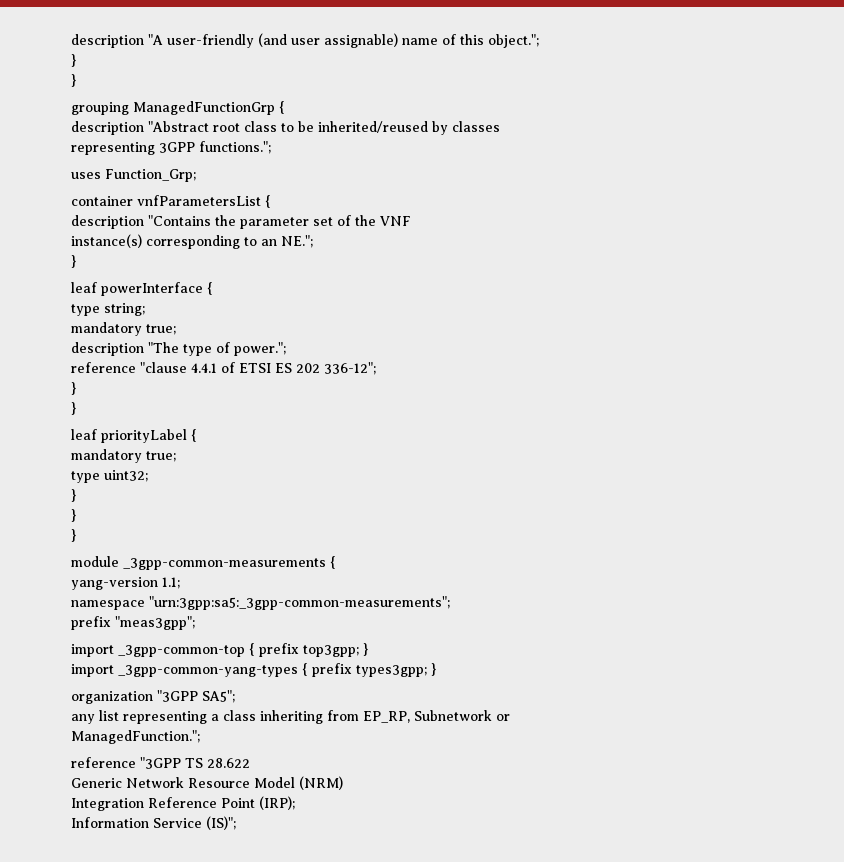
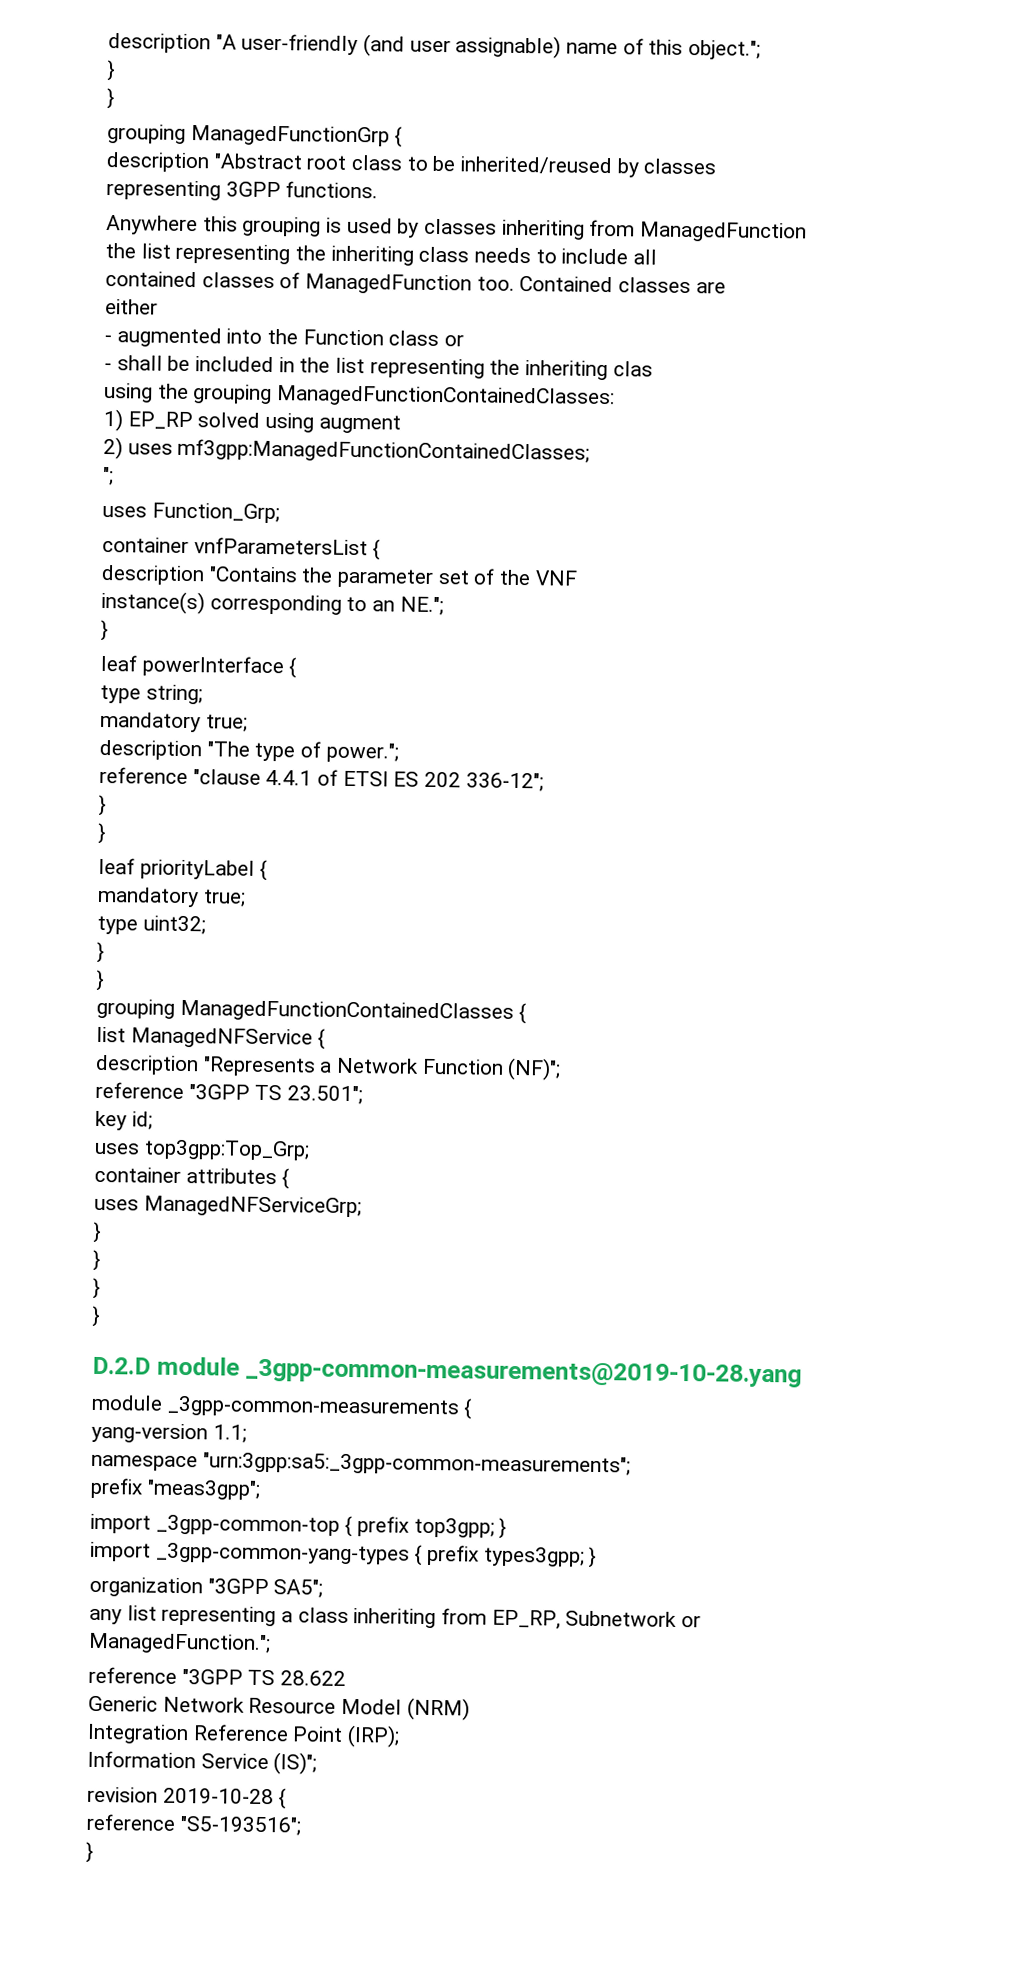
[199,141,271,154] functions."; -> [285,181,379,199] [106,214,808,243] [105,242,658,266] [105,270,726,295] [105,298,158,315] [104,327,465,348] [104,355,653,381] [104,382,616,409] [103,408,401,434] [103,436,591,464] [103,466,114,486] functions. // Anywhere this grouping is used by classes inheriting from ManagedFunction // the list representing the inheriting class needs to include all // contained classes of ManagedFunction too. Contained classes are // either // - augmented into the Function class or // - shall be included in the list representing the inheriting clas // using the grouping ManagedFunctionContainedClasses: // 1) EP_RP solved using augment // 2) uses mf3gpp:ManagedFunctionContainedClasses; // ";
[71,529,76,542] } -> [96,998,528,1025] [96,1026,327,1050] [95,1054,562,1081] [95,1081,364,1105] [95,1110,153,1131] [94,1139,310,1161] [94,1166,291,1190] [94,1195,362,1218] [92,1221,102,1244] [92,1249,101,1272] [92,1277,101,1300] [91,1305,101,1328] [92,1356,803,1388] grouping ManagedFunctionContainedClasses { // list ManagedNFService { // description "Represents a Network Function (NF)"; // reference "3GPP TS 23.501"; // key id; // uses top3gpp:Top_Grp; // container attributes { // uses ManagedNFServiceGrp; // } // } // } // } // D.2.D module _3gpp-common-measurements@2019-10-28.yang
(236, 823) none -> [87,1786,288,1810] [86,1813,301,1836] [85,1841,94,1863] // revision 2019-10-28 { // reference "S5-193516"; // }

